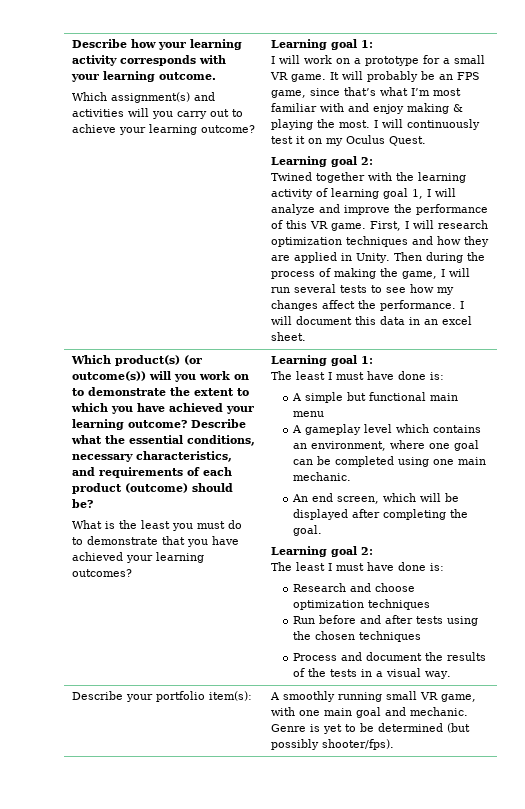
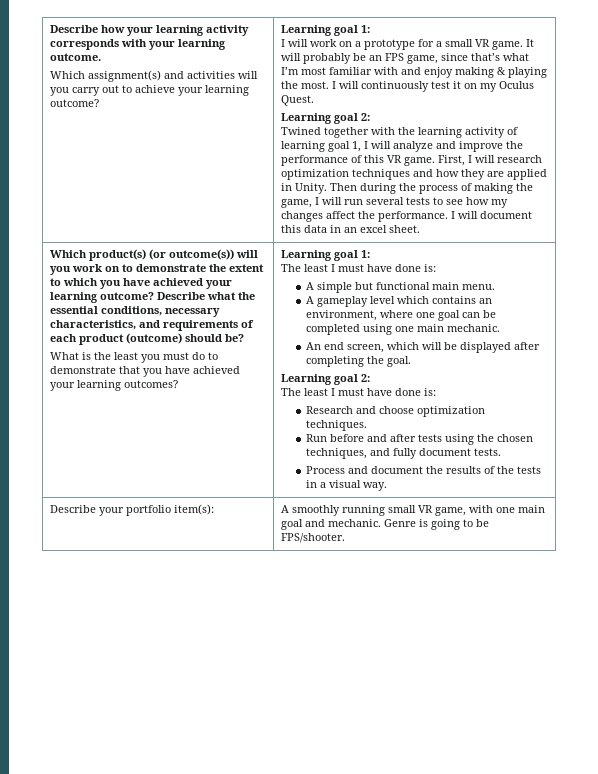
[293,411,325,417] menu -> [462,284,496,290] menu.
[368,599,431,610] techniques -> [306,420,368,431] techniques.
[359,631,422,642] techniques -> [306,448,502,459] techniques, and fully document tests.
[323,724,343,734] yet -> [430,519,460,530] going
[378,723,471,733] [271,739,395,750] determined (but possibly shooter/fps). -> [280,533,345,543] FPS/shooter.

